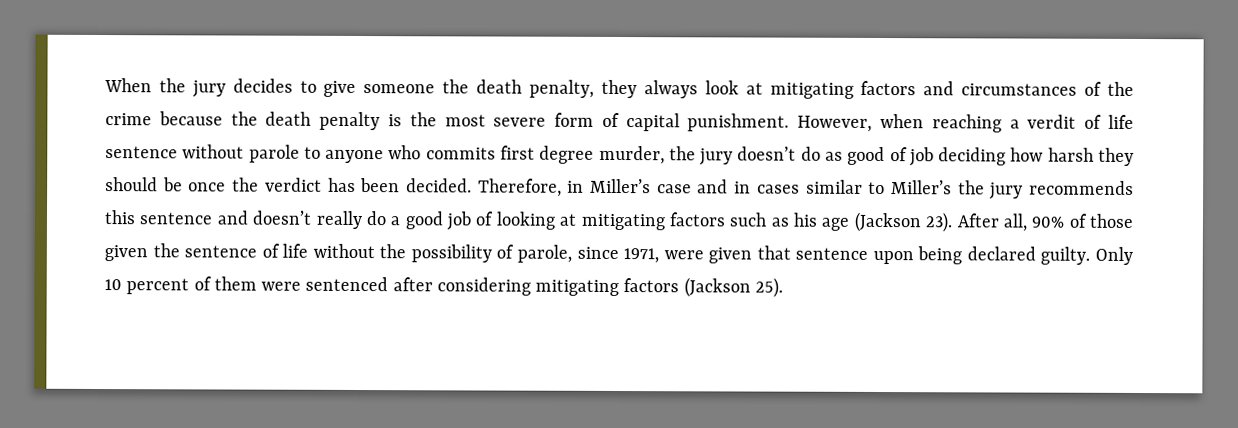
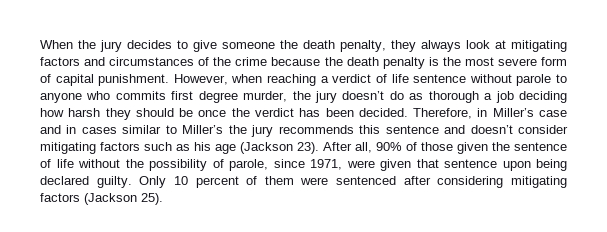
[1027,114,1077,129] verdit -> [332,74,372,83] verdict
[847,146,908,166] good of -> [428,91,493,103] thorough a
[315,210,578,231] really do a good job of looking at -> [518,125,568,134] consider

